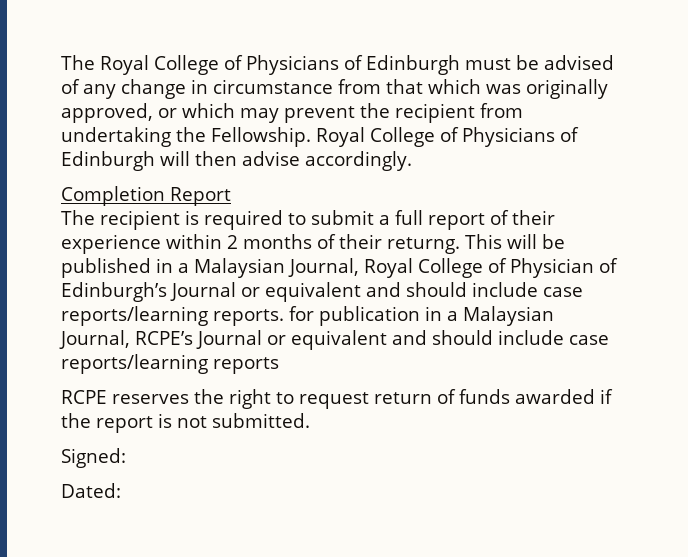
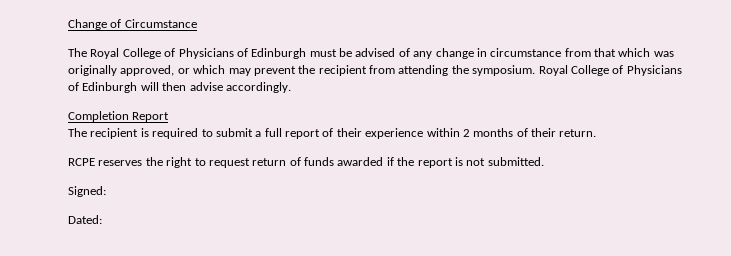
(61, 62) none -> [68,19,197,30] Change of Circumstance //
[61,127,311,147] undertaking the Fellowship. -> [398,65,536,76] attending the symposium.
[387,234,565,254] [61,258,618,278] [61,282,583,302] [61,306,554,326] [59,330,609,350] [61,354,279,374] returng. This will be published in a Malaysian Journal, Royal College of Physician of Edinburgh’s Journal or equivalent and should include case reports/learning reports. for publication in a Malaysian Journal, RCPE’s Journal or equivalent and should include case reports/learning reports -> [559,129,597,137] return.

